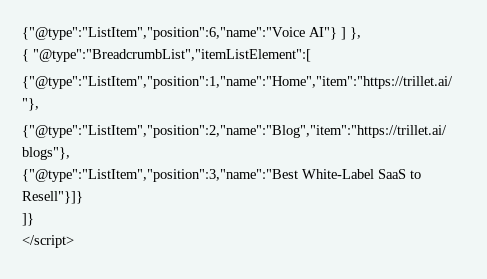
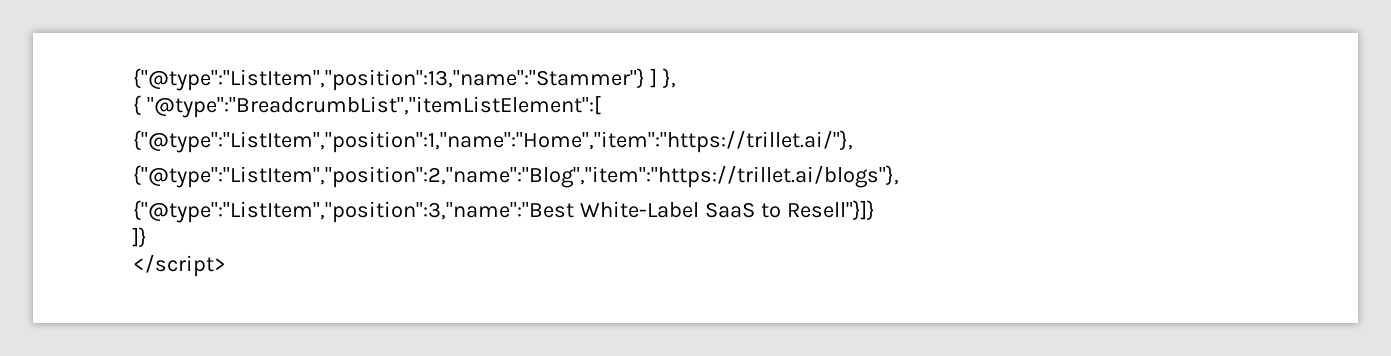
[22,27,337,40] {"@type":"ListItem","position":6,"name":"Voice AI"} -> [133,68,645,91] {"@type":"ListItem","position":13,"name":"Stammer"}

